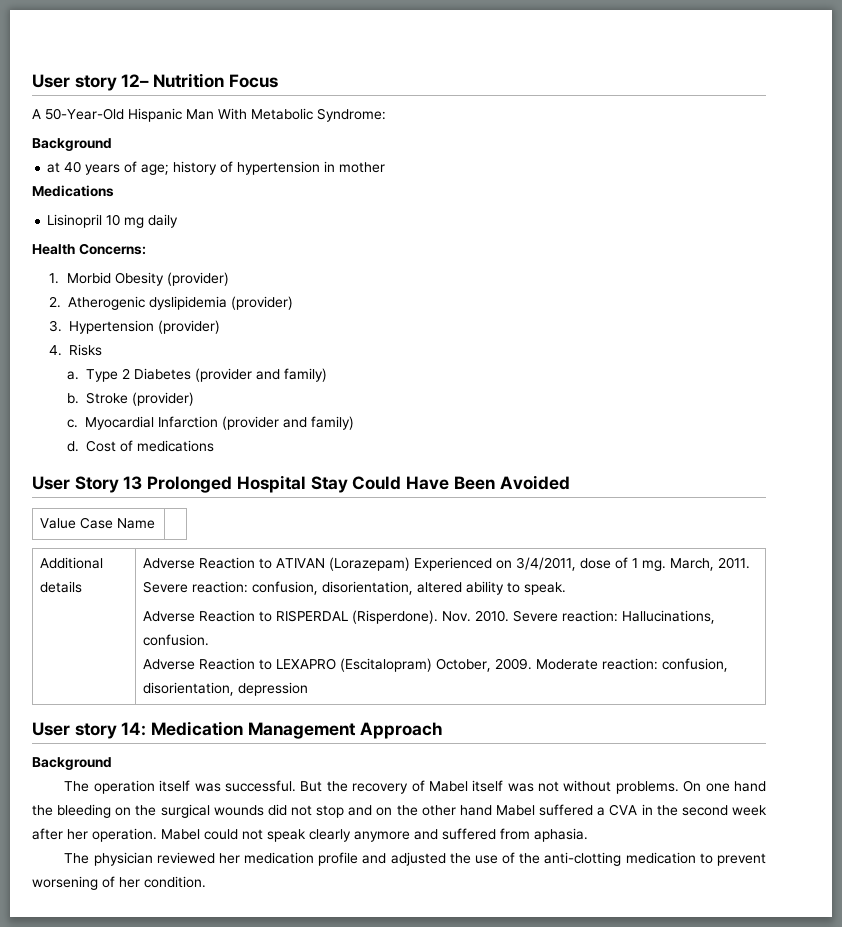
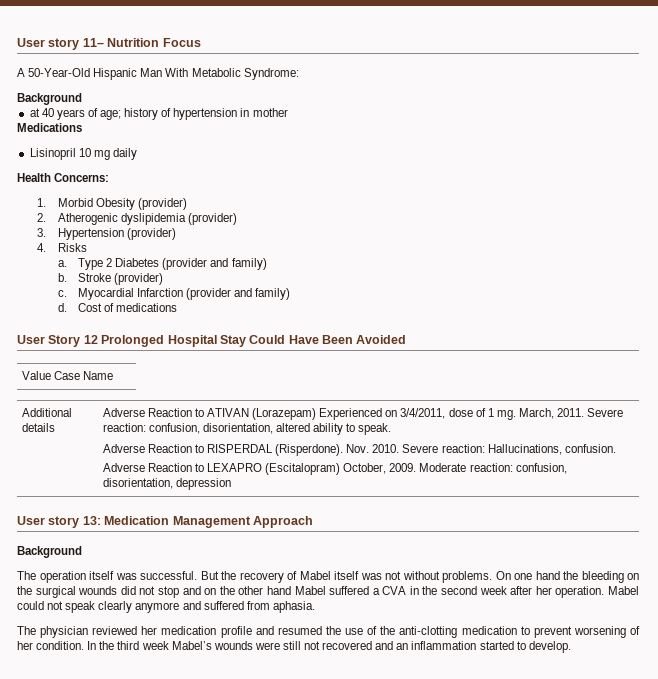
[32,74,150,91] User story 12– -> [17,38,104,50] User story 11–
[123,476,143,490] 13 -> [83,335,98,344] 12
[121,722,147,736] 14: -> [82,516,101,525] 13:
[390,852,446,866] adjusted -> [277,626,322,635] resumed
(206, 882) none -> [87,641,571,653] In the third week Mabel’s wounds were still not recovered and an inflammation started to develop.

